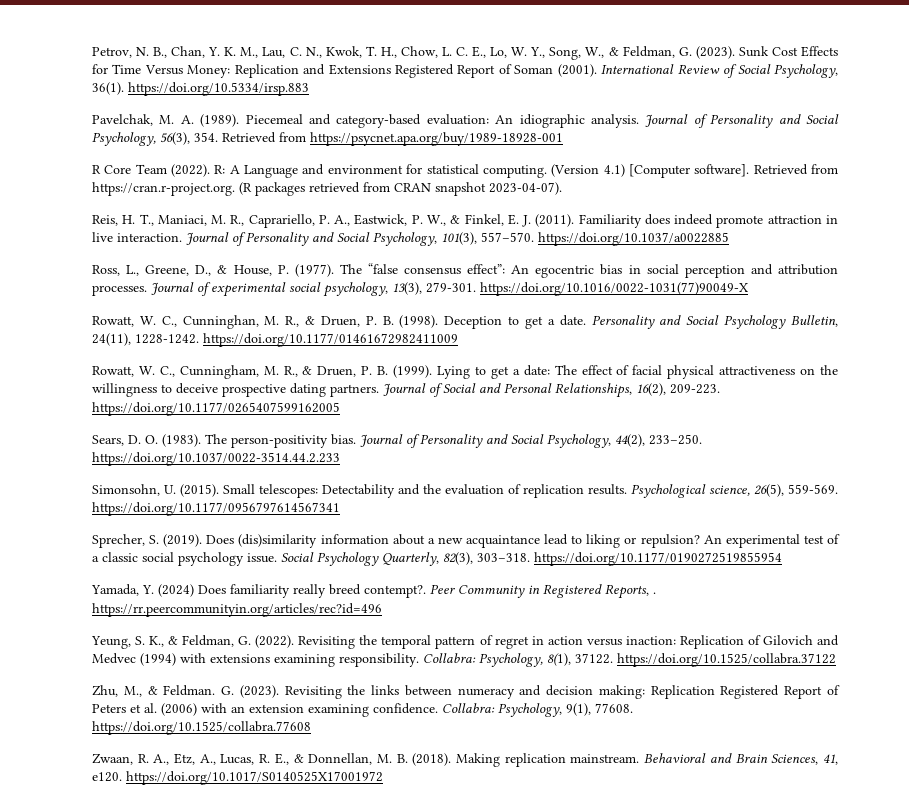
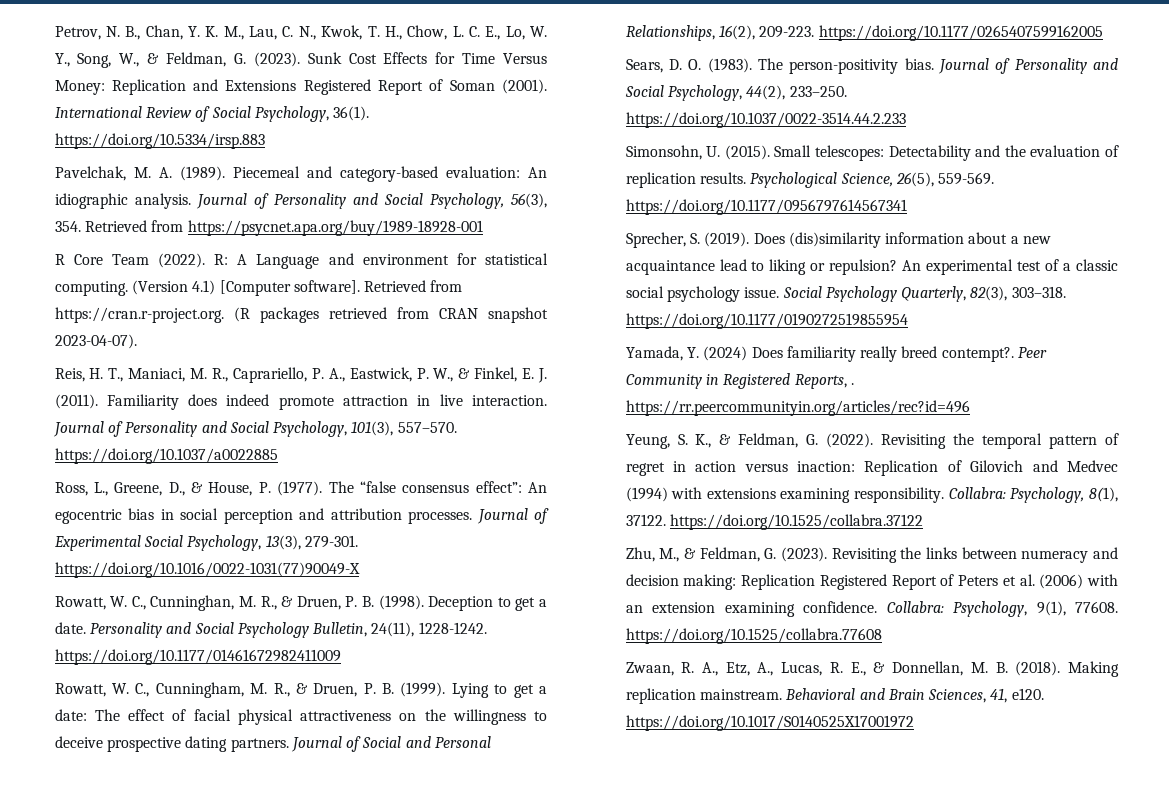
[210,282,388,297] experimental social psychology, -> [53,535,262,551] Experimental Social Psychology,
[708,485,750,496] science, -> [840,173,893,187] Science,
[163,685,216,696] Feldman. -> [699,547,760,562] Feldman,

